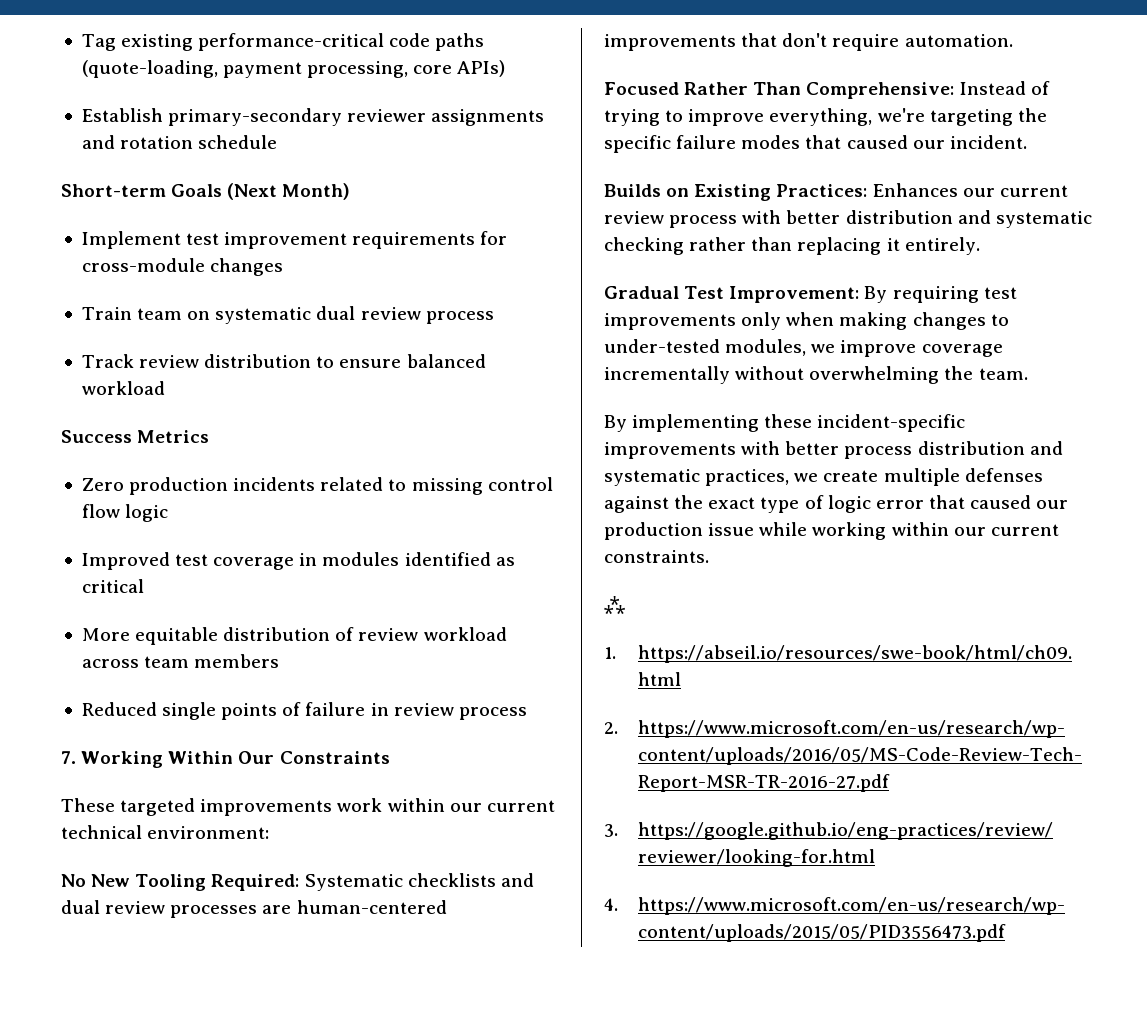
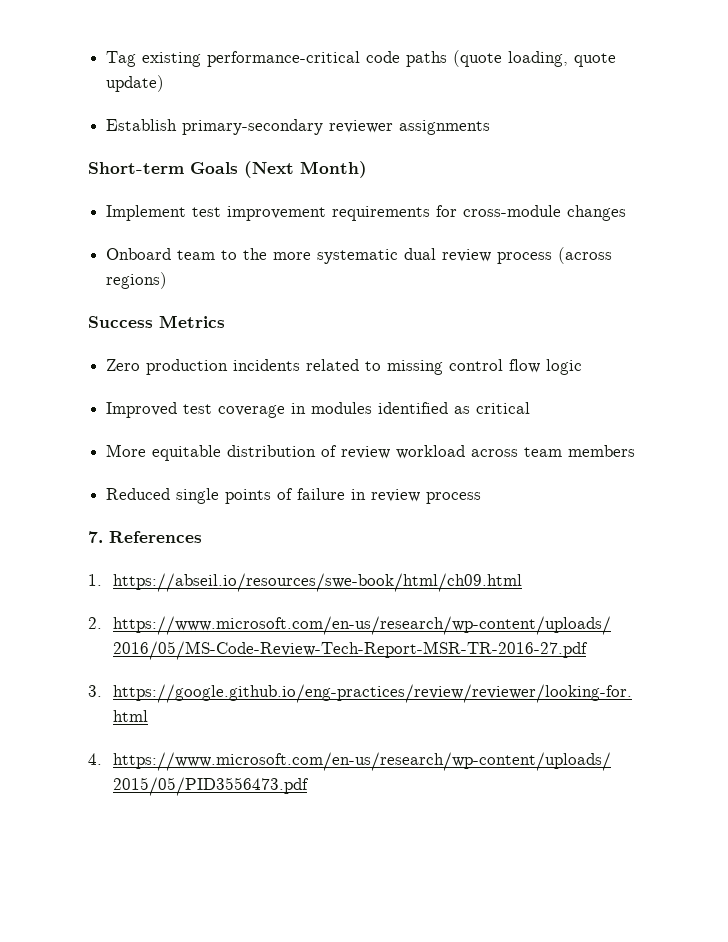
[81,60,506,78] (quote-loading, payment processing, core APIs) -> [453,50,617,67] [106,75,165,92] (quote loading, quote update)
[81,135,278,149] and rotation schedule -> (491, 127) none
[81,307,211,320] Train team on -> [106,248,312,260] Onboard team to the more
[81,354,486,368] [81,381,165,395] // Track review distribution to ensure balanced workload -> [558,247,613,264] [106,272,168,289] (across regions)
[81,751,390,768] [61,798,555,816] [61,825,270,839] [61,873,534,891] [61,900,447,918] [604,33,1013,51] [604,81,1050,99] [604,108,1047,126] [604,135,1027,153] [604,183,1068,201] [604,210,1092,228] [604,237,980,255] [604,286,1017,303] [604,312,1009,330] [604,339,1003,357] [604,366,1028,384] [604,414,966,432] [604,441,1063,459] [604,468,1043,486] [604,495,1069,513] [604,522,1059,540] [604,550,709,563] [604,596,625,615] Working Within Our Constraints // These targeted improvements work within our current technical environment: // No New Tooling Required: Systematic checklists and dual review processes are human-centered improvements that don't require automation. // Focused Rather Than Comprehensive: Instead of trying to improve everything, we're targeting the specific failure modes that caused our incident. // Builds on Existing Practices: Enhances our current review process with better distribution and systematic checking rather than replacing it entirely. // Gradual Test Improvement: By requiring test improvements only when making changes to under-tested modules, we improve coverage incrementally without overwhelming the team. // By implementing these incident-specific improvements with better process distribution and systematic practices, we create multiple defenses against the exact type of logic error that caused our production issue while working within our current constraints. // ⁂ -> [109,531,202,543] References

